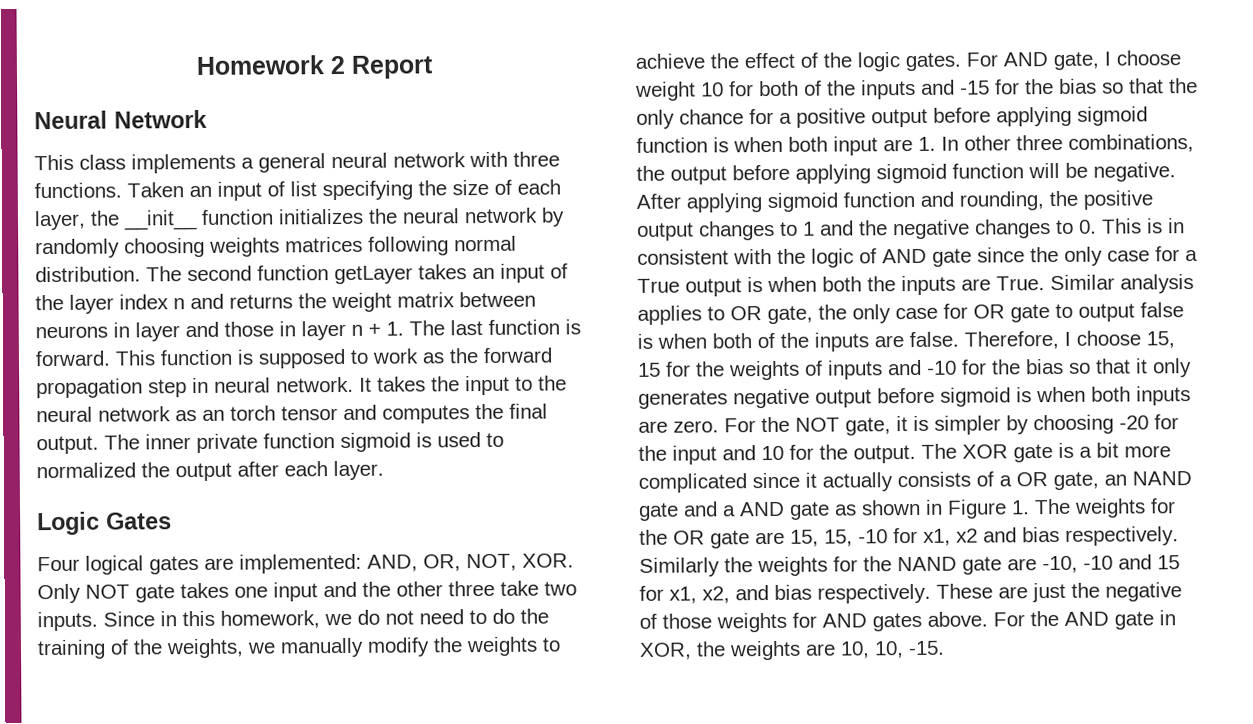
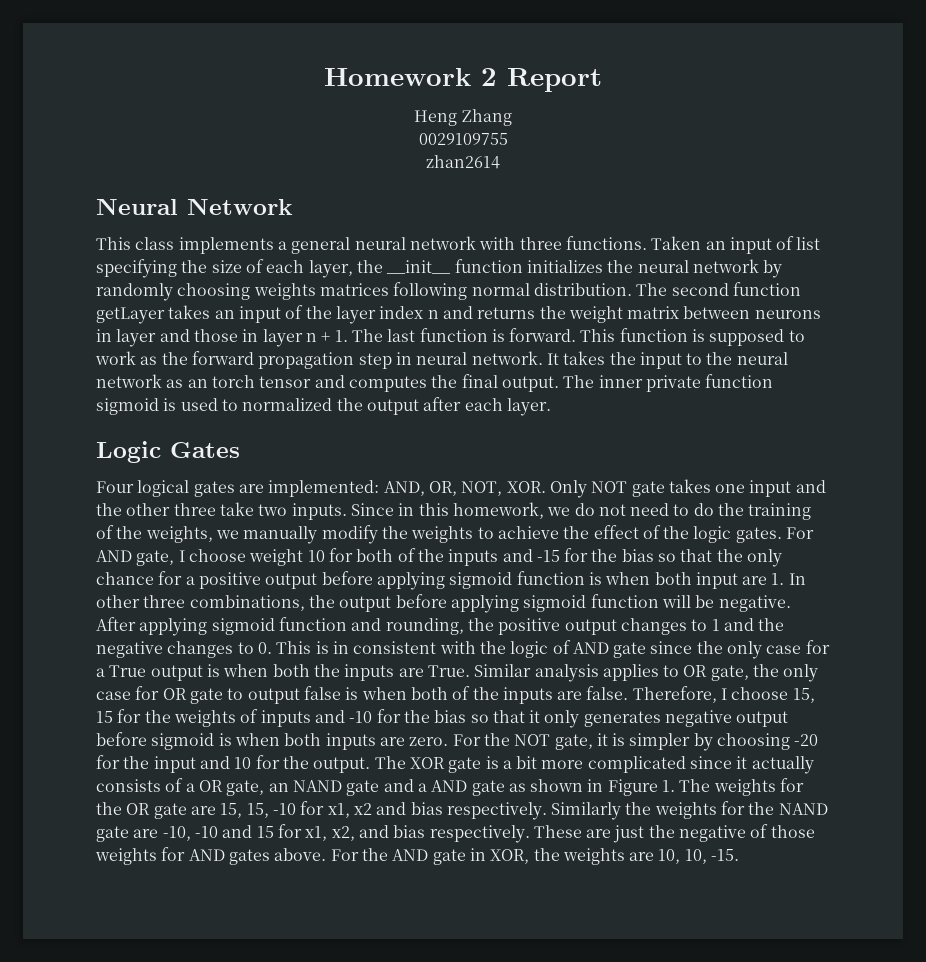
(434, 67) none -> [414,109,512,126] [418,133,508,145] [426,155,500,169] // Heng Zhang // 0029109755 // zhan2614

